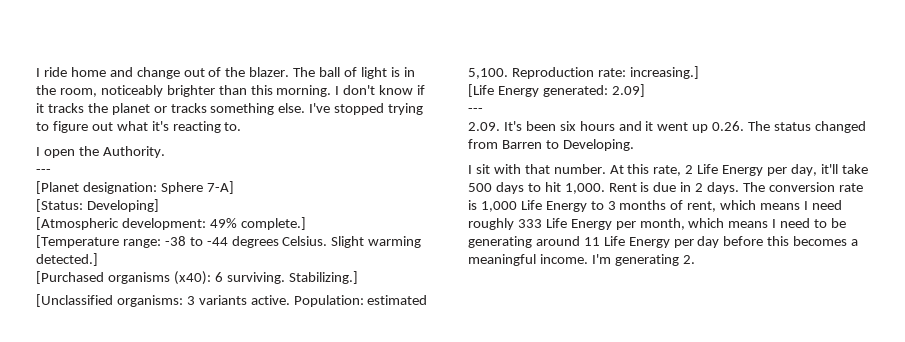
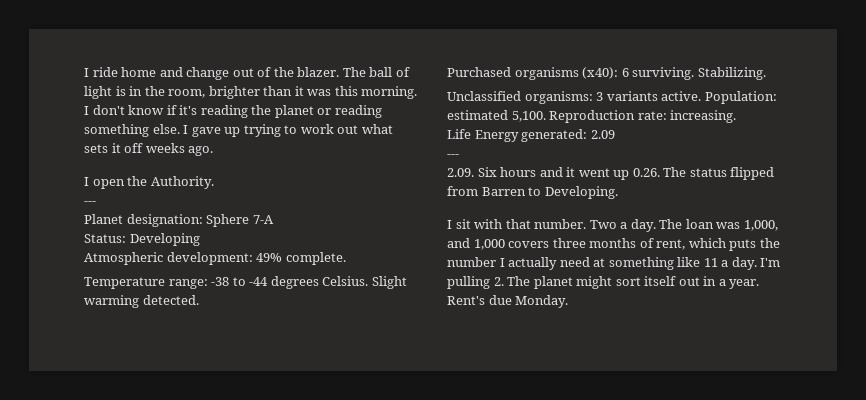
[100,85,163,97] noticeably -> (206, 93) none
(247, 90) none -> [294,86,332,96] it was
[36,103,84,113] it tracks -> [179,105,248,118] it's reading
[170,103,207,113] tracks -> [334,105,382,118] reading
[309,103,385,115] I've stopped -> [183,125,241,137] I gave up
[52,121,88,133] figure -> [300,124,334,134] work
[151,121,242,133] it's reacting to. -> [84,143,214,156] sets it off weeks ago.
[36,181,79,194] [Planet -> [84,214,123,224] Planet
[206,181,234,194] [36,199,159,212] [36,217,306,230] [36,235,119,248] 7-A] // [Status: Developing] // [Atmospheric development: 49% complete.] // [Temperature -> [252,215,274,224] [84,233,200,246] [84,252,346,265] [84,277,165,289] 7-A // Status: Developing // Atmospheric development: 49% complete. // Temperature
[36,253,98,266] [36,271,104,284] detected.] // [Purchased -> [142,295,199,305] [447,67,511,77] detected. // Purchased
[288,271,358,284] [36,294,113,307] Stabilizing.] // [Unclassified -> [697,67,766,80] [447,91,521,101] Stabilizing. // Unclassified
[629,66,699,79] [468,84,494,97] increasing.] // [Life -> [670,110,737,123] [447,129,471,139] increasing. // Life
[611,84,645,97] 2.09] -> [590,130,615,139] 2.09
[503,121,576,131] It's been six -> [477,167,497,177] Six
[814,121,866,133] changed -> [730,167,775,180] flipped
[609,164,868,176] [468,182,863,194] [468,200,842,212] [468,218,847,230] [468,236,859,248] [468,254,695,266] At this rate, 2 Life Energy per day, it'll take 500 days to hit 1,000. Rent is due in 2 days. The conversion rate is 1,000 Life Energy to 3 months of rent, which means I need roughly 333 Life Energy per month, which means I need to be generating around 11 Life Energy per day before this becomes a meaningful income. I'm generating 2. -> [589,219,778,232] [447,238,780,251] [447,257,781,270] [447,276,760,289] [447,295,569,308] Two a day. The loan was 1,000, and 1,000 covers three months of rent, which puts the number I actually need at something like 11 a day. I'm pulling 2. The planet might sort itself out in a year. Rent's due Monday.

